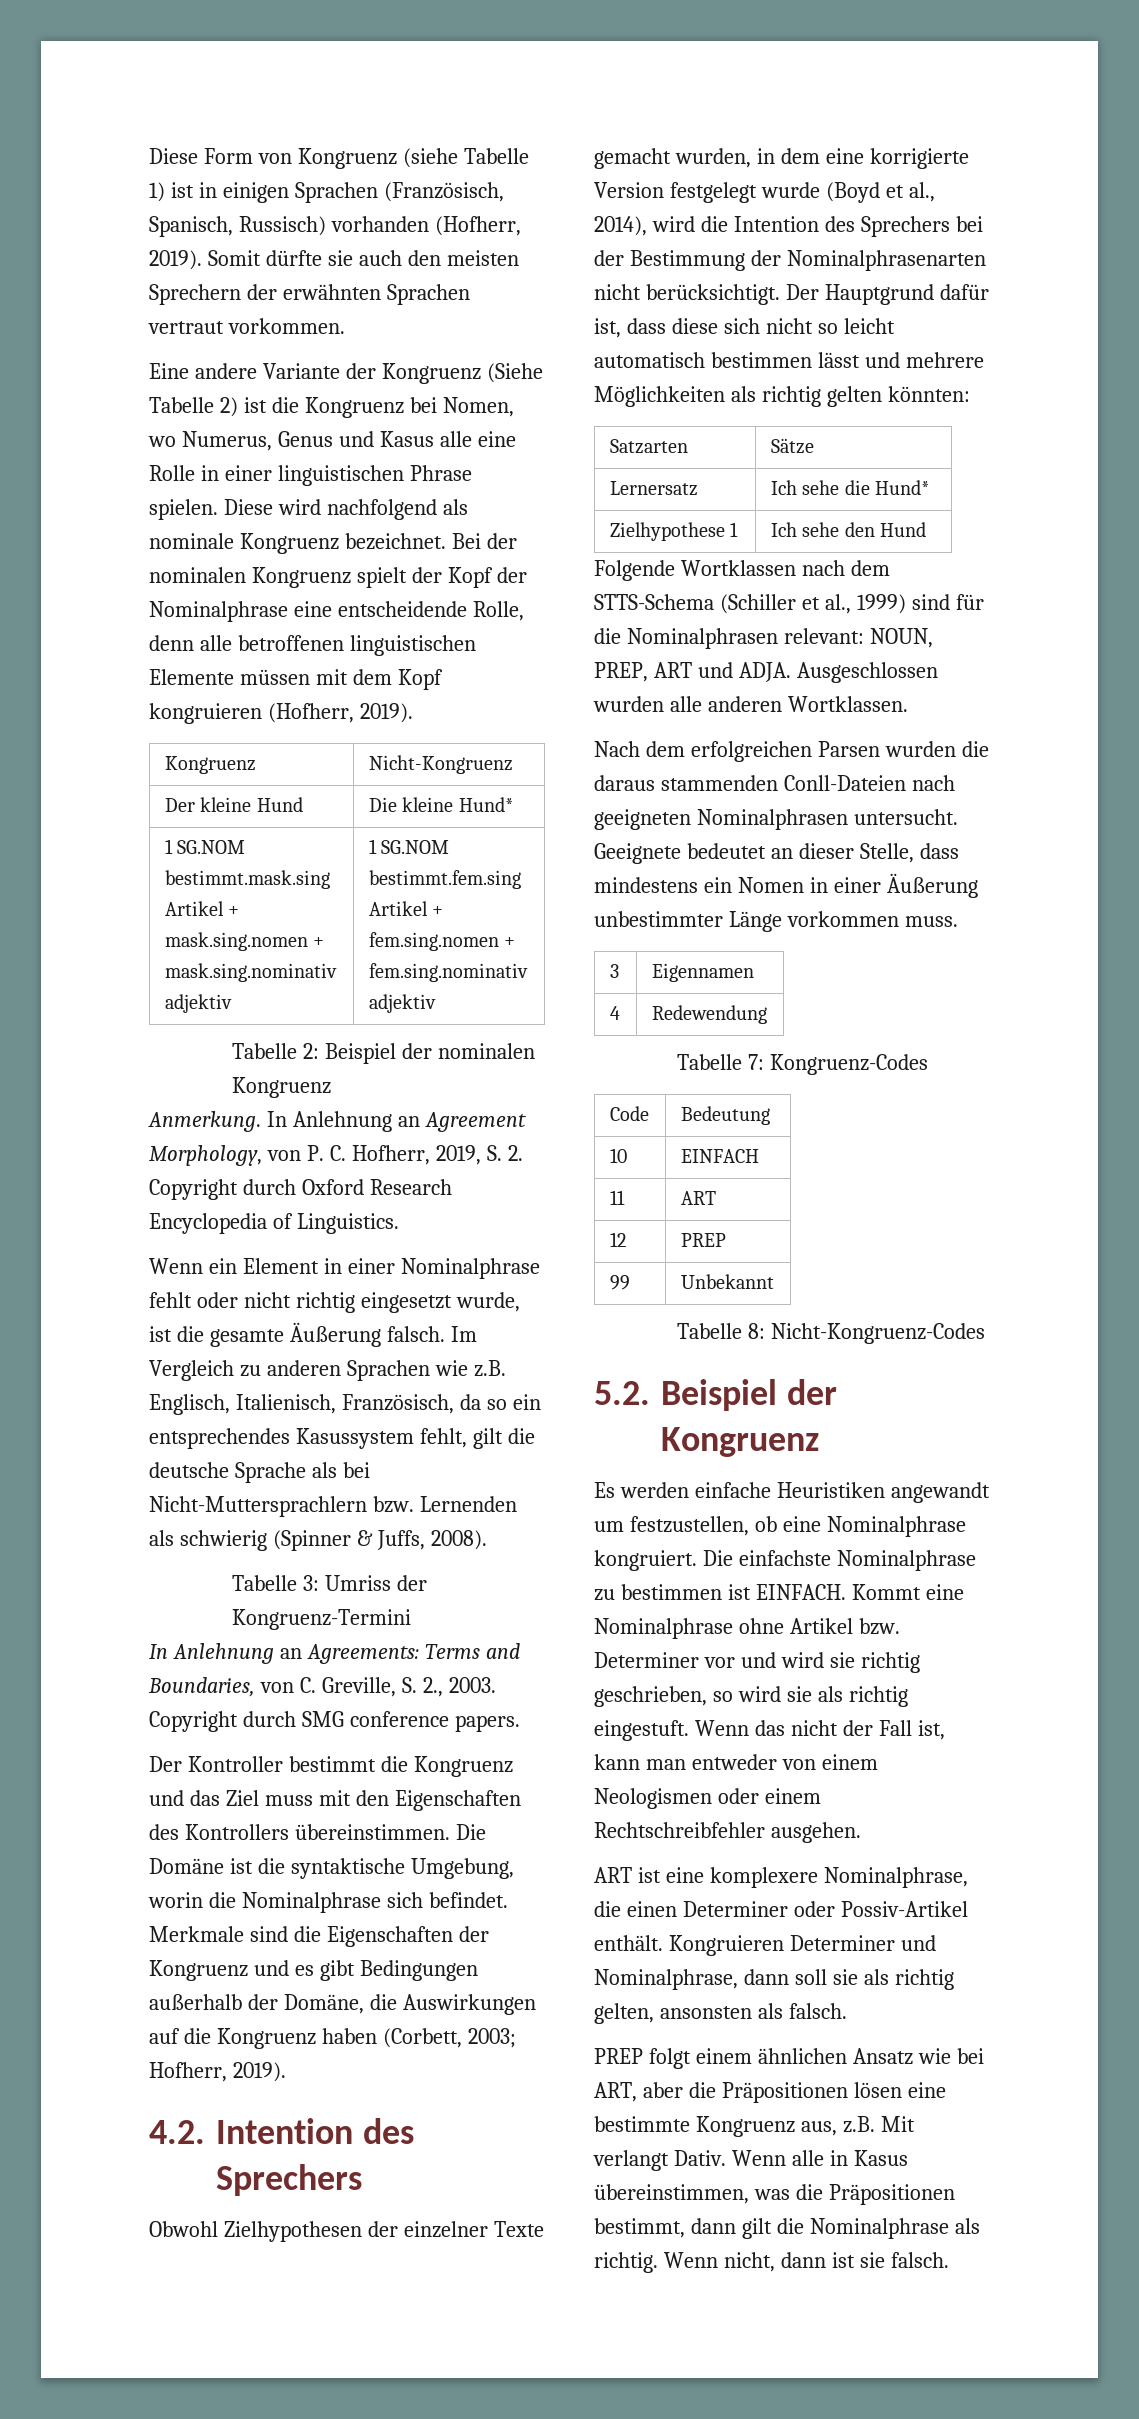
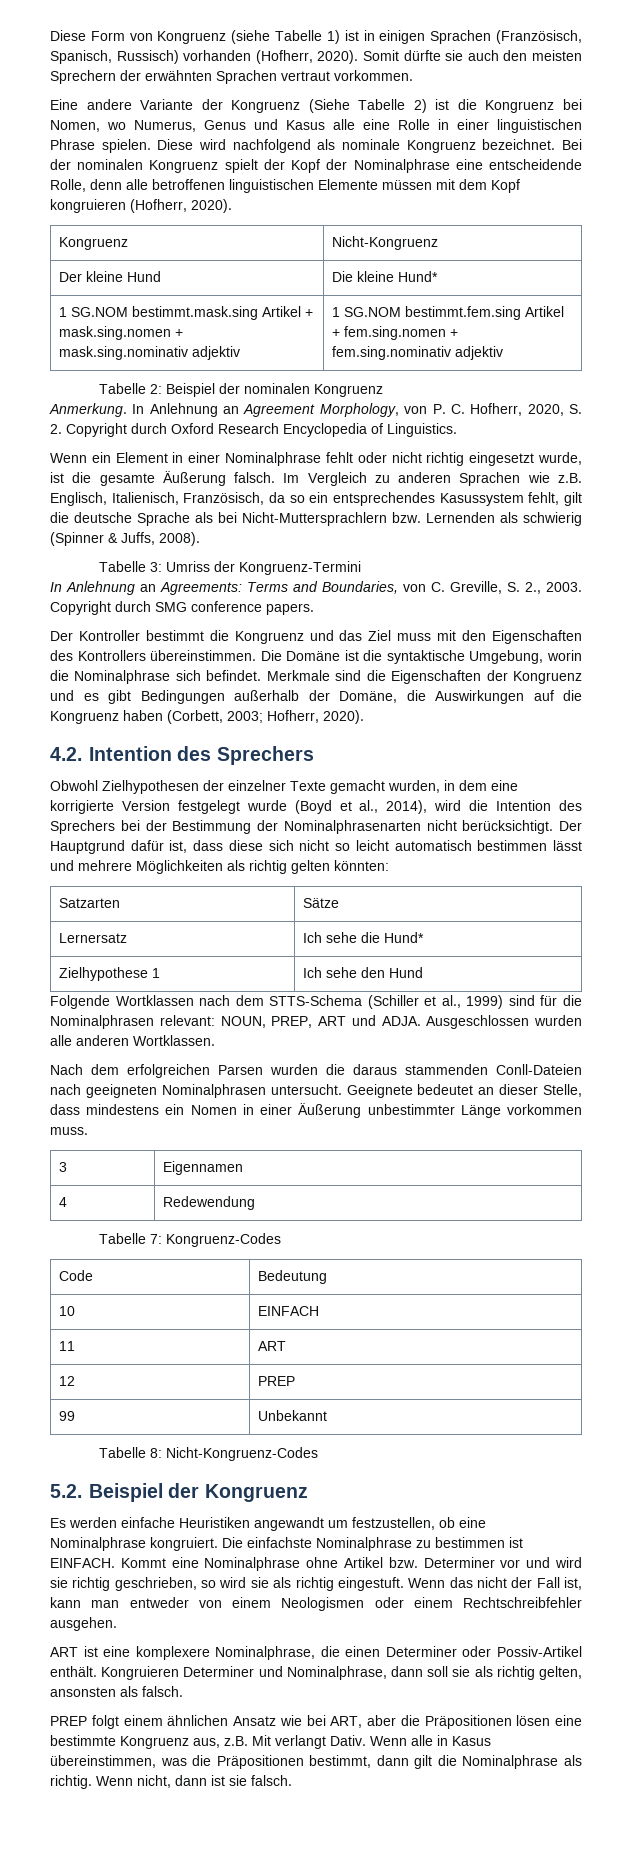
[149,250,202,270] 2019). -> [317,50,359,64] 2020).
[359,703,413,723] 2019). -> [191,199,232,213] 2020).
[435,1145,481,1165] 2019, -> [527,404,564,416] 2020,
[232,2062,286,2082] 2019). -> [323,710,364,724] 2020).

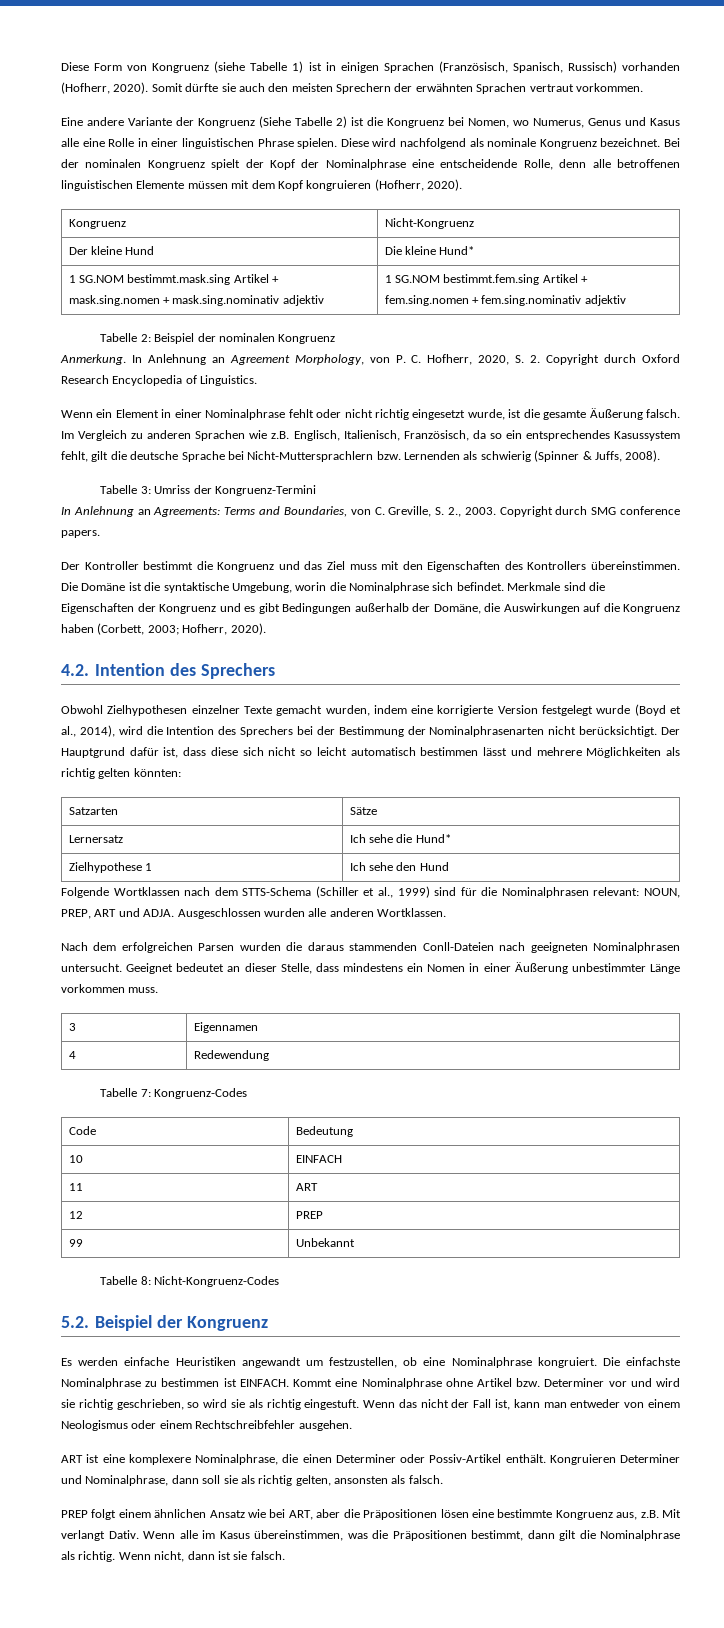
[195,512,213,523] als -> (225, 456) none
[203,780,224,791] der -> (188, 710) none
[444,780,487,791] in dem -> [373,705,407,714] indem
[346,1084,413,1098] Geeignete -> [126,963,174,974] Geeignet
[281,1597,365,1611] Neologismen -> [61,1420,128,1431] Neologismus
[437,1735,448,1746] in -> [202,1530,215,1539] im

